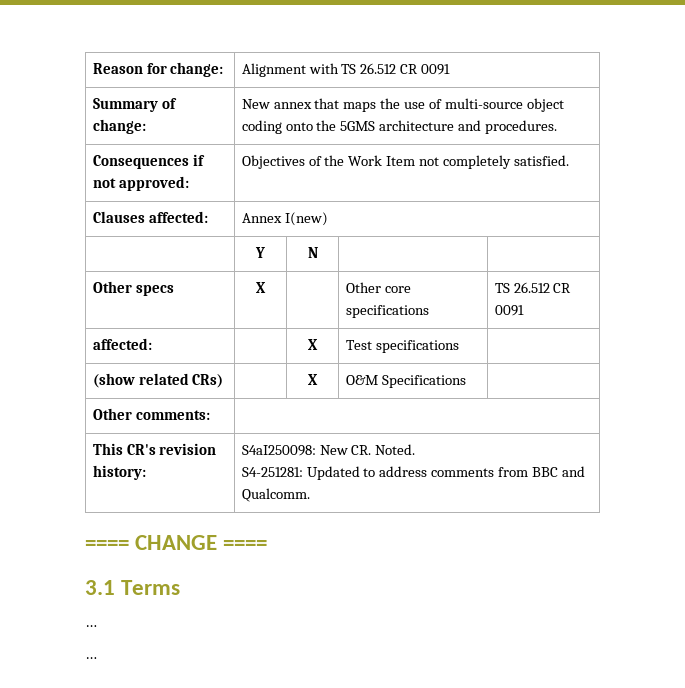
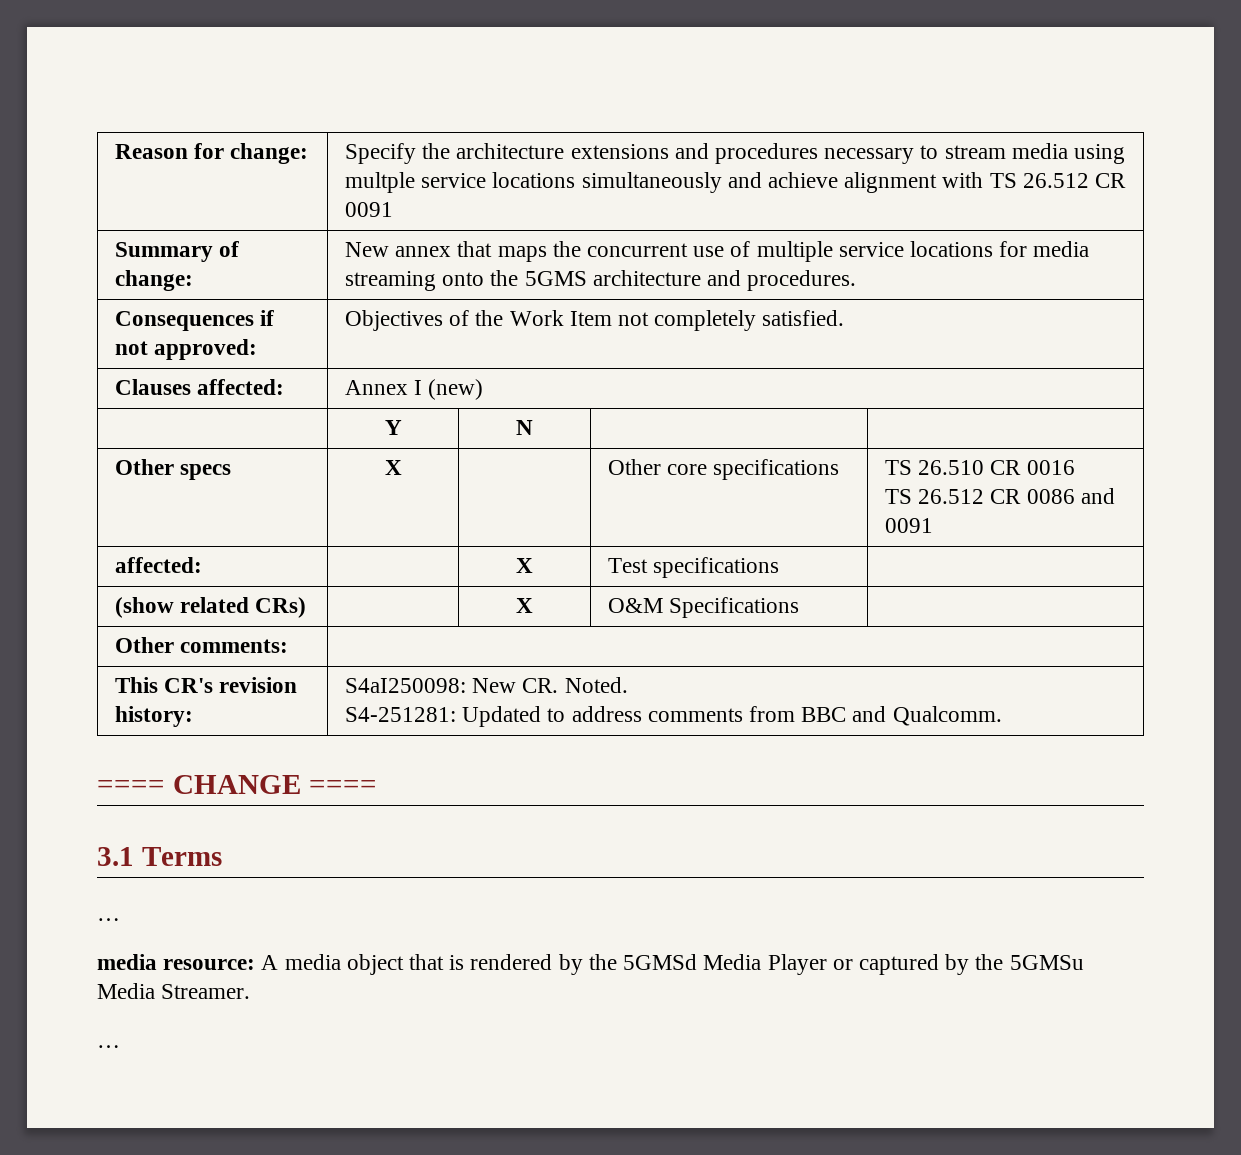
[241,63,306,77] Alignment -> [344,143,1126,164] [344,172,938,193] Specify the architecture extensions and procedures necessary to stream media using multple service locations simultaneously and achieve alignment
(401, 103) none -> [586,243,688,257] concurrent
[445,98,564,112] [241,120,282,134] multi-source object coding -> [756,241,1090,262] [344,271,436,291] multiple service locations for media streaming
[284,212,328,226] I(new) -> [414,379,484,400] I (new)
[513,282,572,293] 26.512 CR -> [918,460,1075,475] [884,488,1115,504] 26.510 CR 0016 // TS 26.512 CR 0086 and
(97, 626) none -> [97,954,1084,975] [97,983,251,999] // media resource: A media object that is rendered by the 5GMSd Media Player or captured by the 5GMSu Media Streamer.

